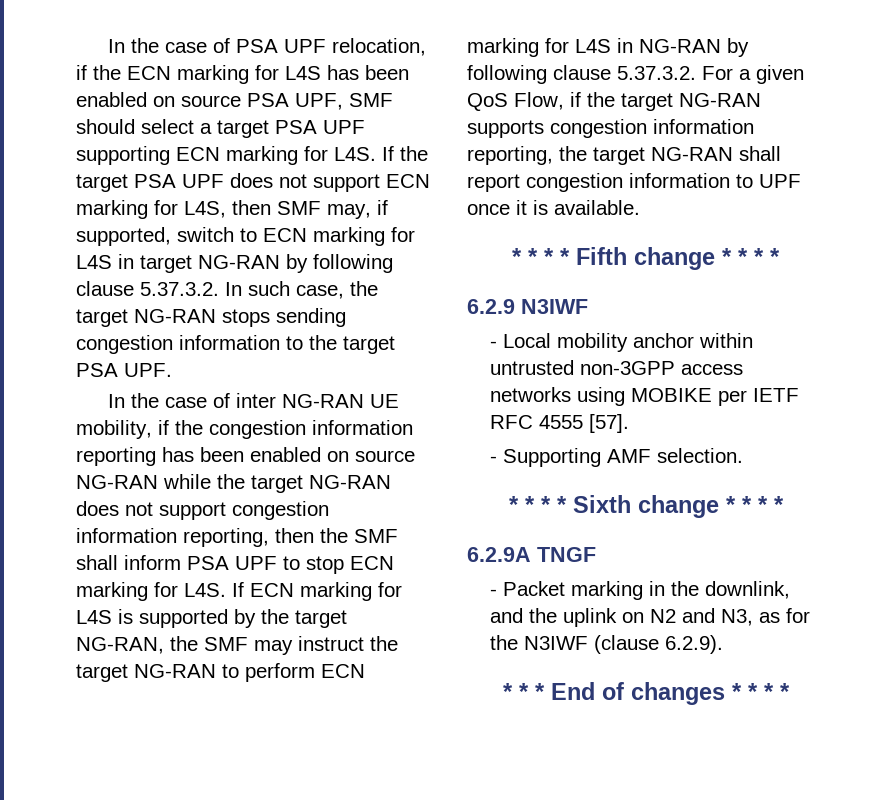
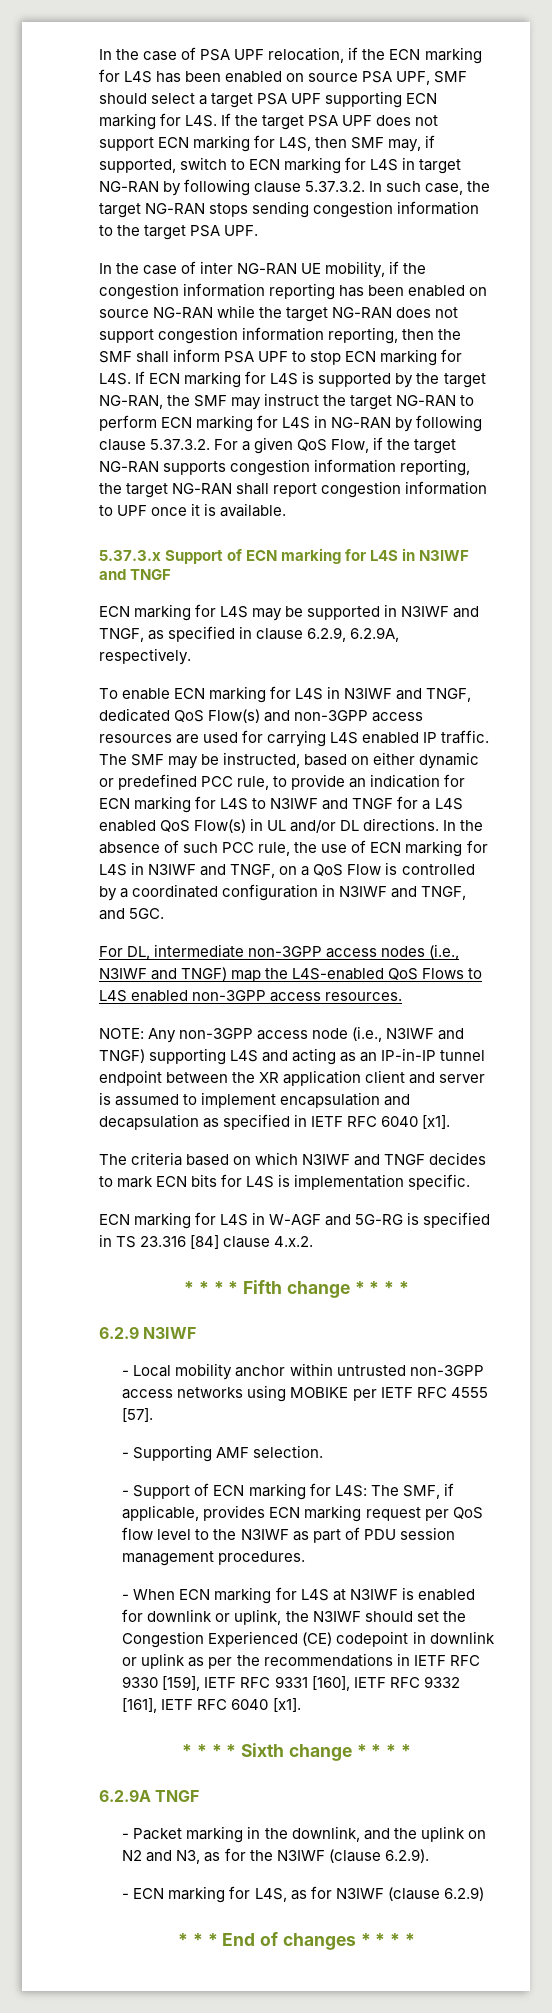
(640, 207) none -> [99,548,470,564] [99,569,172,580] [99,604,480,621] [99,626,400,642] [99,648,191,665] [99,686,472,703] [99,708,424,723] [99,730,490,747] [99,752,480,769] [99,774,466,790] [99,796,463,813] [99,818,484,833] [99,840,488,857] [99,862,475,878] [99,884,467,901] [99,908,165,920] [99,944,460,960] [99,967,483,982] [99,990,403,1002] [99,1026,465,1043] [99,1048,486,1065] [99,1070,486,1086] [99,1092,411,1108] [99,1114,451,1130] [99,1152,487,1166] [99,1174,471,1190] [99,1212,491,1229] [99,1234,314,1249] // 5.37.3.x Support of ECN marking for L4S in N3IWF and TNGF // ECN marking for L4S may be supported in N3IWF and TNGF, as specified in clause 6.2.9, 6.2.9A, respectively. // To enable ECN marking for L4S in N3IWF and TNGF, dedicated QoS Flow(s) and non-3GPP access resources are used for carrying L4S enabled IP traffic. The SMF may be instructed, based on either dynamic or predefined PCC rule, to provide an indication for ECN marking for L4S to N3IWF and TNGF for a L4S enabled QoS Flow(s) in UL and/or DL directions. In the absence of such PCC rule, the use of ECN marking for L4S in N3IWF and TNGF, on a QoS Flow is controlled by a coordinated configuration in N3IWF and TNGF, and 5GC. // For DL, intermediate non-3GPP access nodes (i.e., N3IWF and TNGF) map the L4S-enabled QoS Flows to L4S enabled non-3GPP access resources. // NOTE: Any non-3GPP access node (i.e., N3IWF and TNGF) supporting L4S and acting as an IP-in-IP tunnel endpoint between the XR application client and server is assumed to implement encapsulation and decapsulation as specified in IETF RFC 6040 [x1]. // The criteria based on which N3IWF and TNGF decides to mark ECN bits for L4S is implementation specific. // ECN marking for L4S in W-AGF and 5G-RG is specified in TS 23.316 [84] clause 4.x.2.
(744, 455) none -> [122,1483,454,1500] [122,1505,483,1522] [122,1527,455,1543] [122,1551,306,1566] [122,1587,475,1604] [122,1609,466,1625] [122,1631,495,1648] [122,1653,480,1669] [122,1676,460,1691] [122,1698,301,1713] // - Support of ECN marking for L4S: The SMF, if applicable, provides ECN marking request per QoS flow level to the N3IWF as part of PDU session management procedures. // - When ECN marking for L4S at N3IWF is enabled for downlink or uplink, the N3IWF should set the Congestion Experienced (CE) codepoint in downlink or uplink as per the recommendations in IETF RFC 9330 [159], IETF RFC 9331 [160], IETF RFC 9332 [161], IETF RFC 6040 [x1].
(724, 644) none -> [122,1886,484,1903] // - ECN marking for L4S, as for N3IWF (clause 6.2.9)

